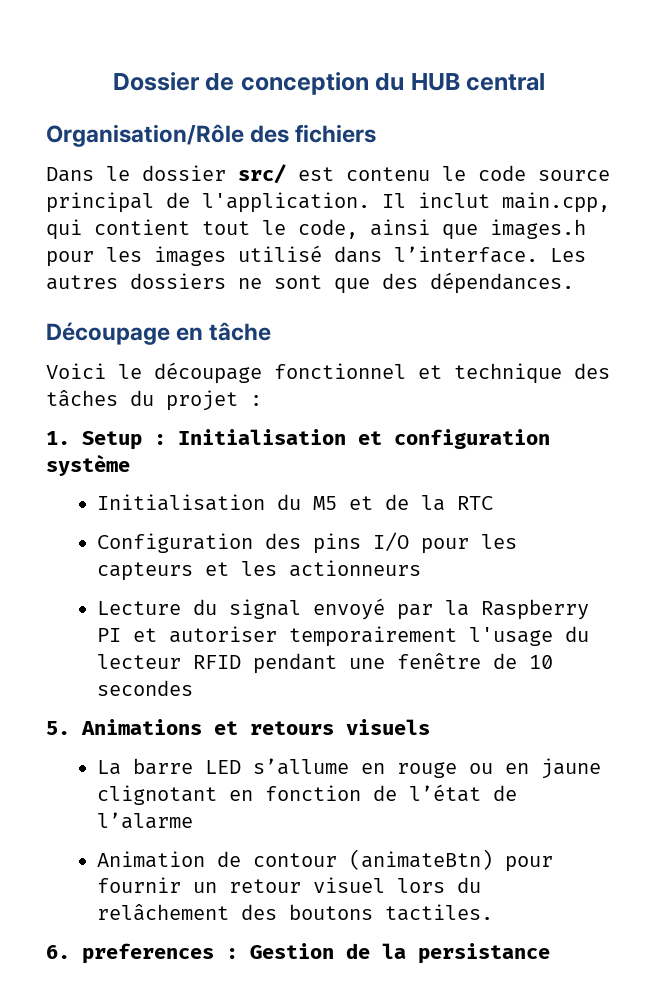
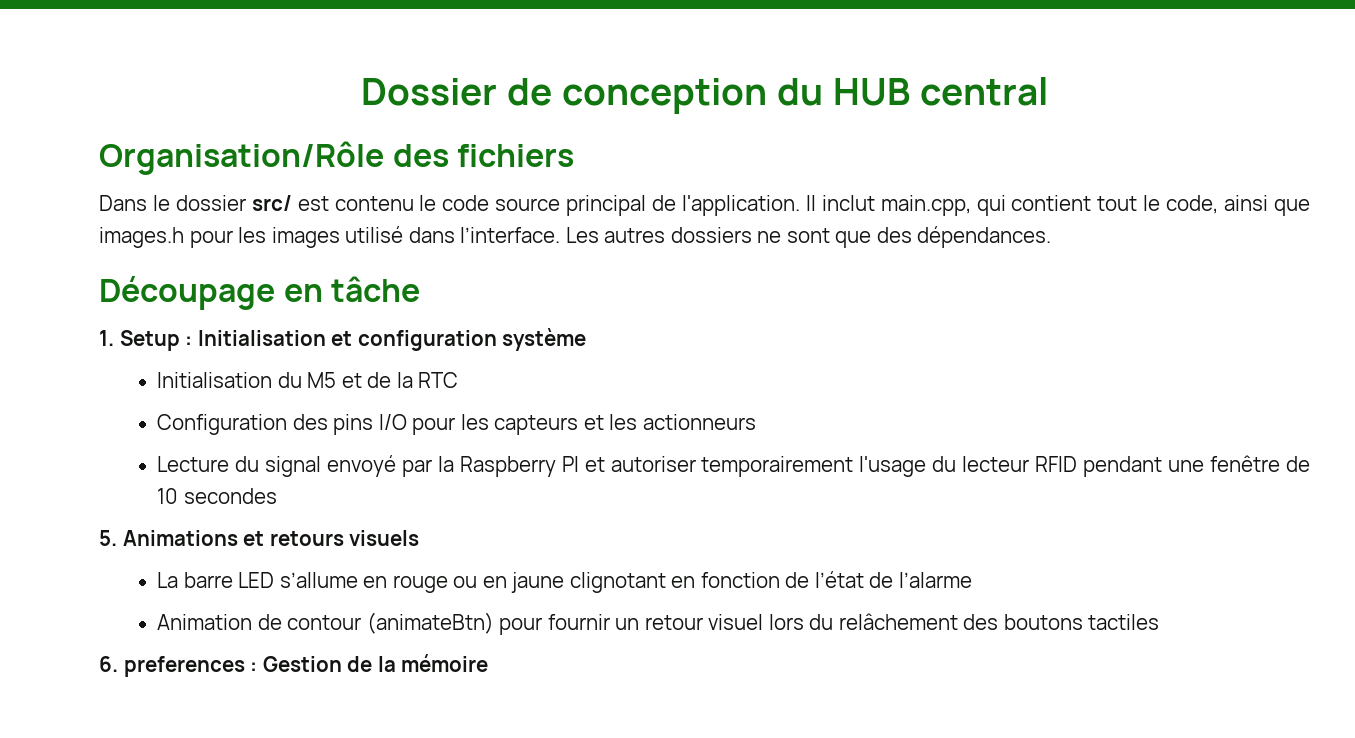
[46,362,610,384] [46,390,262,411] // Voici le découpage fonctionnel et technique des tâches du projet : -> (421, 289) none
[384,904,493,921] tactiles. -> [1088,614,1160,630] tactiles
[418,943,550,964] persistance -> [401,654,489,672] mémoire

